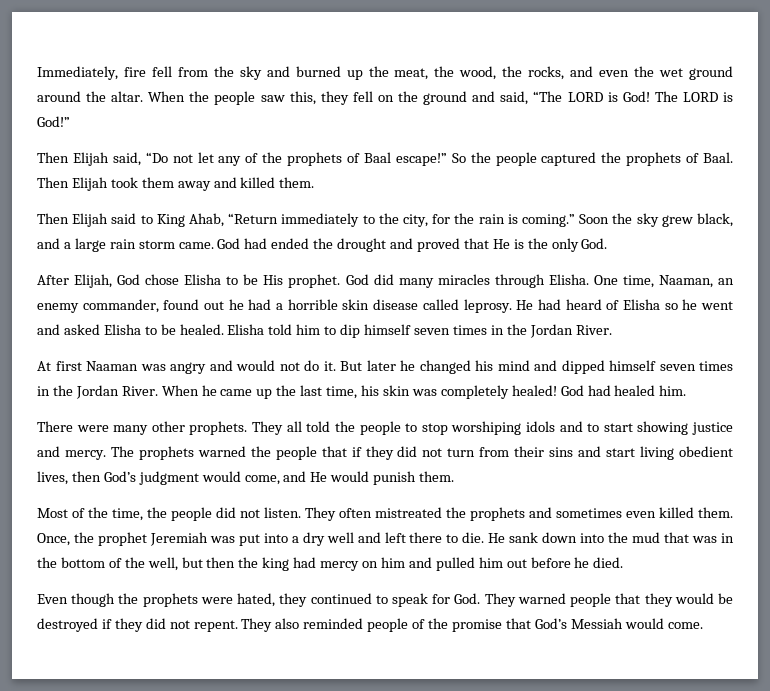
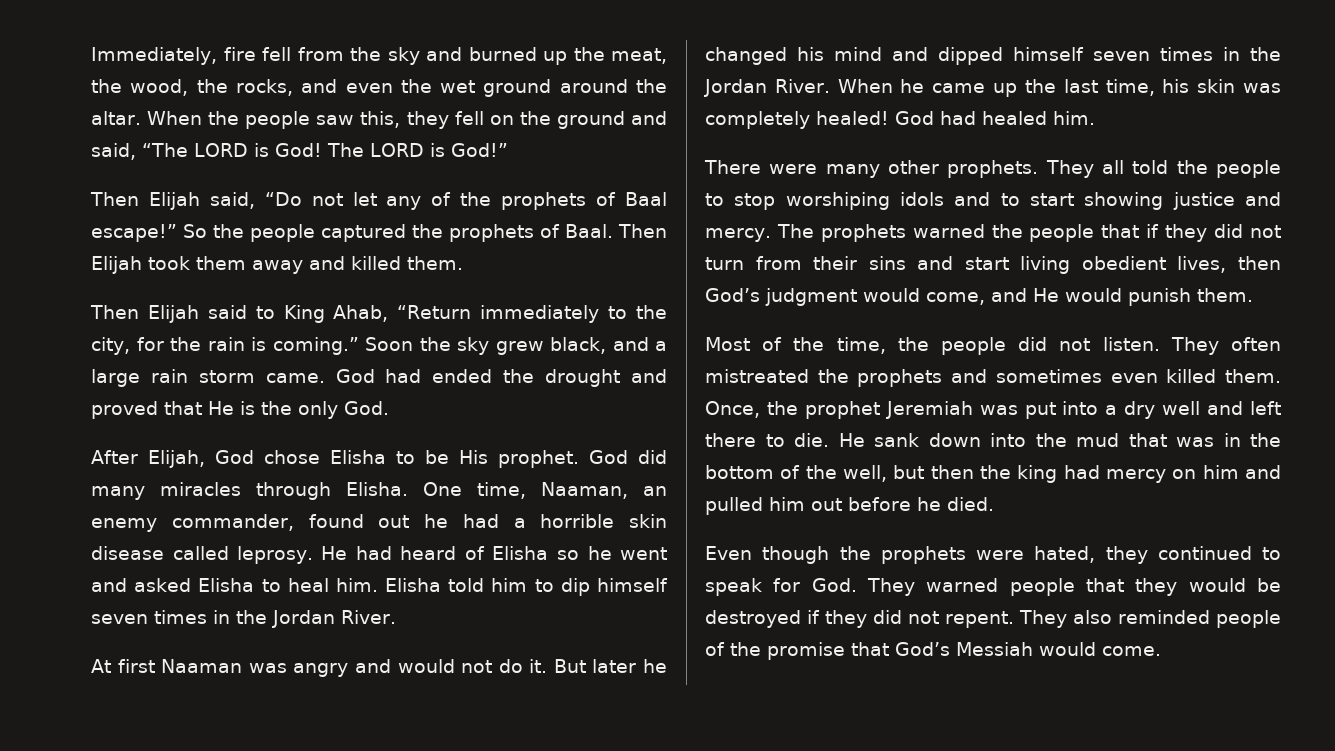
[160,324,224,335] be healed. -> [287,578,378,592] heal him.

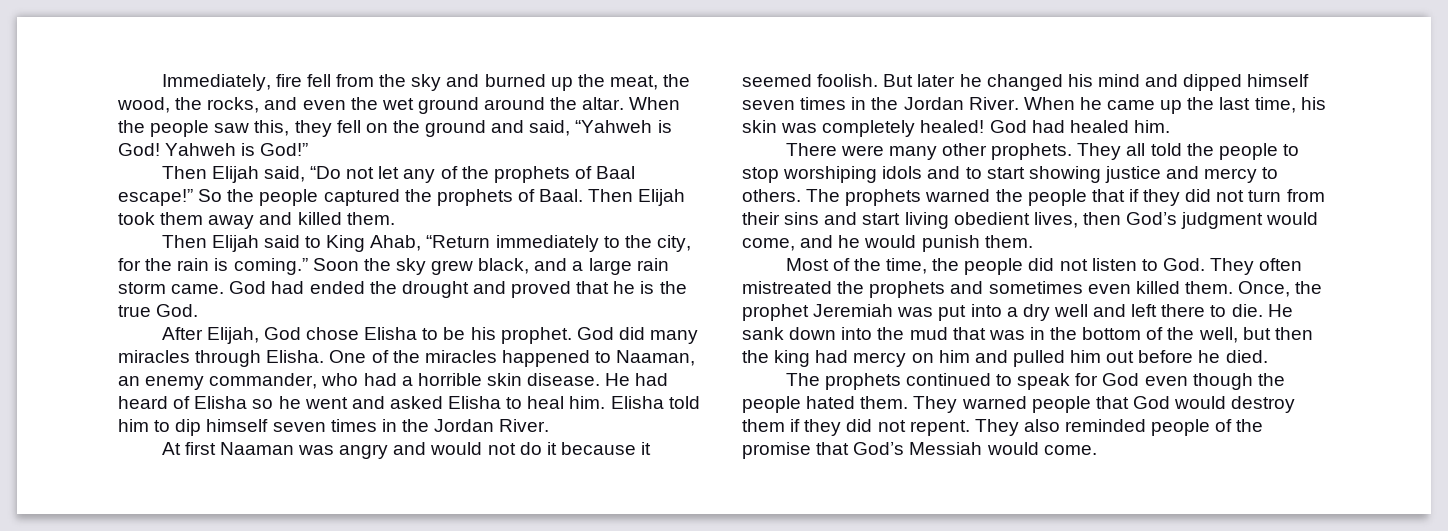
[142,143,424,157] “The LORD is God! The LORD -> [575,120,672,133] [118,143,237,156] “Yahweh is God! Yahweh
[208,401,234,415] He -> [613,281,636,294] he
[298,401,338,419] only -> [118,305,151,317] true
[458,450,488,464] His -> [470,327,496,340] his
[477,482,526,499] time, -> [371,350,612,367] of the miracles happened to
[308,514,448,528] found out he -> [321,373,359,386] who
[91,546,314,564] disease called leprosy. -> [527,373,601,386] disease.
[529,659,548,673] it. -> [546,442,652,455] [742,74,879,87] it because it seemed foolish.
[705,228,771,242] mercy. -> [1204,167,1279,183] [742,189,801,202] mercy to others.
[1033,288,1059,302] He -> [838,235,861,248] he
[1102,337,1160,351] listen. -> [1091,258,1205,271] listen to God.
[705,546,1281,564] [705,578,1281,596] [705,610,801,628] Even though the prophets were hated, they continued to speak for God. They warned people that they would be destroyed -> [785,373,1285,390] [742,396,1296,413] [742,419,785,432] The prophets continued to speak for God even though the people hated them. They warned people that God would destroy them

